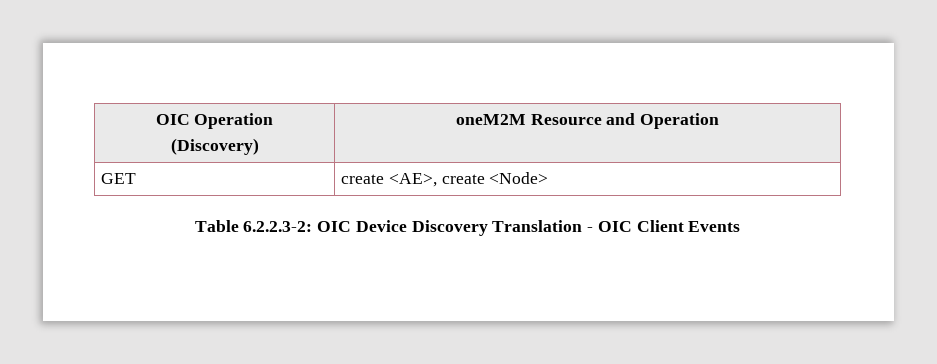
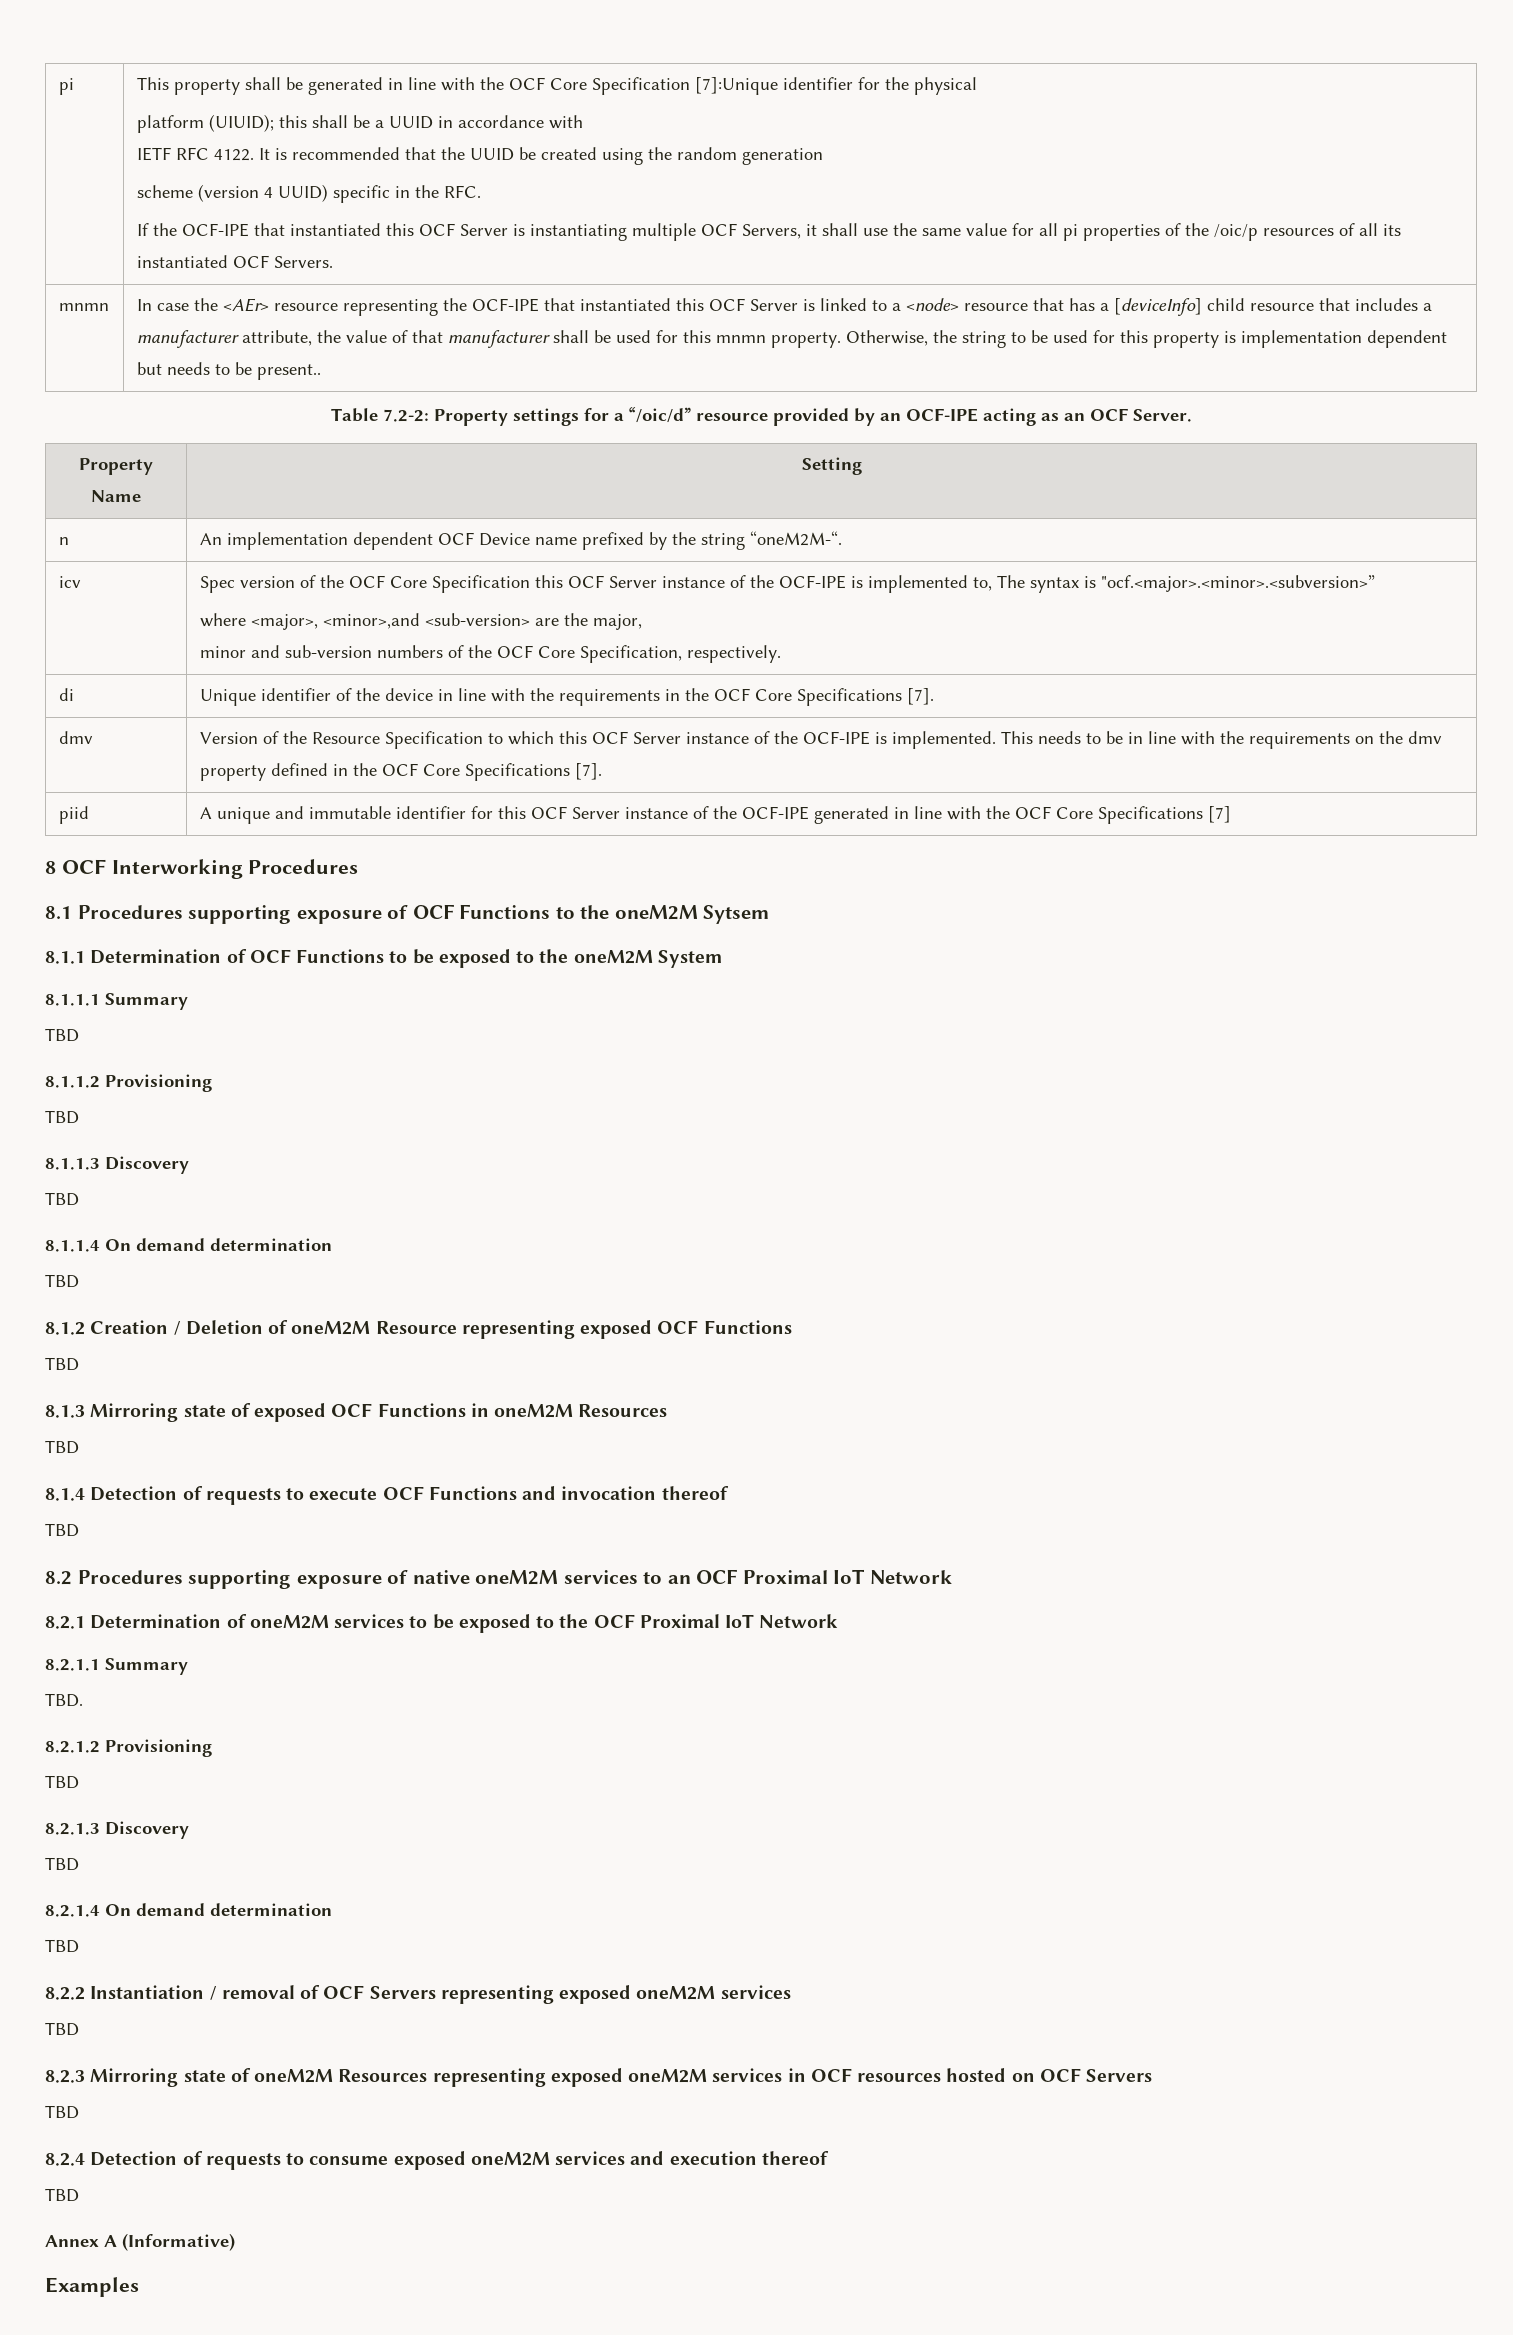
[155,113,274,129] [170,138,259,155] [455,113,720,129] [101,173,137,184] [341,172,549,187] [194,220,741,236] OIC Operation // (Discovery) | oneM2M Resource and Operation // GET | create <AE>, create <Node> // Table 6.2.2.3-2: OIC Device Discovery Translation - OIC Client Events -> [58,78,74,95] [136,77,977,95] [136,114,583,133] [136,147,823,165] [136,184,481,203] [136,223,1401,241] [136,255,333,268] [58,303,109,311] [136,298,1432,316] [136,330,1447,348] [136,362,321,380] [330,407,1192,426] [79,458,153,475] [91,490,141,502] [801,457,862,475] [58,537,69,545] [199,531,842,550] [58,576,81,588] [199,575,1375,593] [199,613,642,630] [199,645,781,663] [58,688,74,701] [199,688,934,706] [58,731,93,744] [199,731,1442,749] [199,763,602,781] [58,806,89,824] [199,806,1231,824] [45,859,359,879] [45,904,770,924] [45,949,722,968] [45,993,188,1010] [45,1028,79,1042] [45,1074,212,1092] [45,1110,79,1124] [45,1156,189,1174] [45,1192,79,1206] [45,1238,332,1252] [45,1274,79,1288] [45,1320,792,1339] [45,1357,79,1371] [45,1403,668,1422] [45,1440,79,1454] [45,1486,729,1505] [45,1523,79,1537] [45,1569,952,1589] [45,1614,839,1633] [45,1658,188,1675] [45,1693,83,1707] [45,1739,212,1757] [45,1775,79,1789] [45,1821,189,1839] [45,1857,79,1871] [45,1903,332,1917] [45,1939,79,1953] [45,1985,791,2004] [45,2022,79,2036] [45,2068,1153,2087] [45,2105,79,2119] [45,2151,829,2170] [45,2188,79,2202] [45,2233,235,2251] [45,2277,139,2297] pi | This property shall be generated in line with the OCF Core Specification [7]:Unique identifier for the physical // platform (UIUID); this shall be a UUID in accordance with // IETF RFC 4122. It is recommended that the UUID be created using the random generation // scheme (version 4 UUID) specific in the RFC. // If the OCF-IPE that instantiated this OCF Server is instantiating multiple OCF Servers, it shall use the same value for all pi properties of the /oic/p resources of all its instantiated OCF Servers. // mnmn | In case the <AEr> resource representing the OCF-IPE that instantiated this OCF Server is linked to a <node> resource that has a [deviceInfo] child resource that includes a manufacturer attribute, the value of that manufacturer shall be used for this mnmn property. Otherwise, the string to be used for this property is implementation dependent but needs to be present.. // Table 7.2-2: Property settings for a “/oic/d” resource provided by an OCF-IPE acting as an OCF Server. // Property Name | Setting // n | An implementation dependent OCF Device name prefixed by the string “oneM2M-“. // icv | Spec version of the OCF Core Specification this OCF Server instance of the OCF-IPE is implemented to, The syntax is "ocf.<major>.<minor>.<subversion>” // where <major>, <minor>,and <sub-version> are the major, // minor and sub-version numbers of the OCF Core Specification, respectively. // di | Unique identifier of the device in line with the requirements in the OCF Core Specifications [7]. // dmv | Version of the Resource Specification to which this OCF Server instance of the OCF-IPE is implemented. This needs to be in line with the requirements on the dmv property defined in the OCF Core Specifications [7]. // piid | A unique and immutable identifier for this OCF Server instance of the OCF-IPE generated in line with the OCF Core Specifications [7] // 8 OCF Interworking Procedures // 8.1 Procedures supporting exposure of OCF Functions to the oneM2M Sytsem // 8.1.1 Determination of OCF Functions to be exposed to the oneM2M System // 8.1.1.1 Summary // TBD // 8.1.1.2 Provisioning // TBD // 8.1.1.3 Discovery // TBD // 8.1.1.4 On demand determination // TBD // 8.1.2 Creation / Deletion of oneM2M Resource representing exposed OCF Functions // TBD // 8.1.3 Mirroring state of exposed OCF Functions in oneM2M Resources // TBD // 8.1.4 Detection of requests to execute OCF Functions and invocation thereof // TBD // 8.2 Procedures supporting exposure of native oneM2M services to an OCF Proximal IoT Network // 8.2.1 Determination of oneM2M services to be exposed to the OCF Proximal IoT Network // 8.2.1.1 Summary // TBD. // 8.2.1.2 Provisioning // TBD // 8.2.1.3 Discovery // TBD // 8.2.1.4 On demand determination // TBD // 8.2.2 Instantiation / removal of OCF Servers representing exposed oneM2M services // TBD // 8.2.3 Mirroring state of oneM2M Resources representing exposed oneM2M services in OCF resources hosted on OCF Servers // TBD // 8.2.4 Detection of requests to consume exposed oneM2M services and execution thereof // TBD // Annex A (Informative) // Examples

